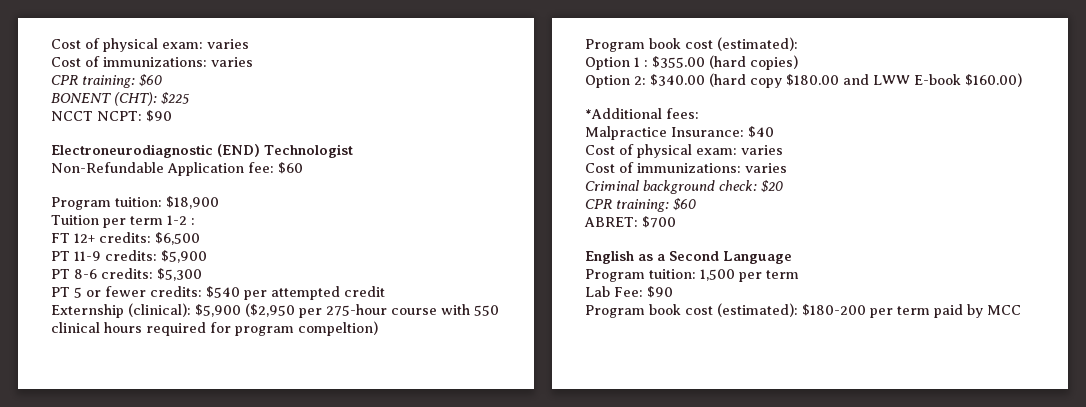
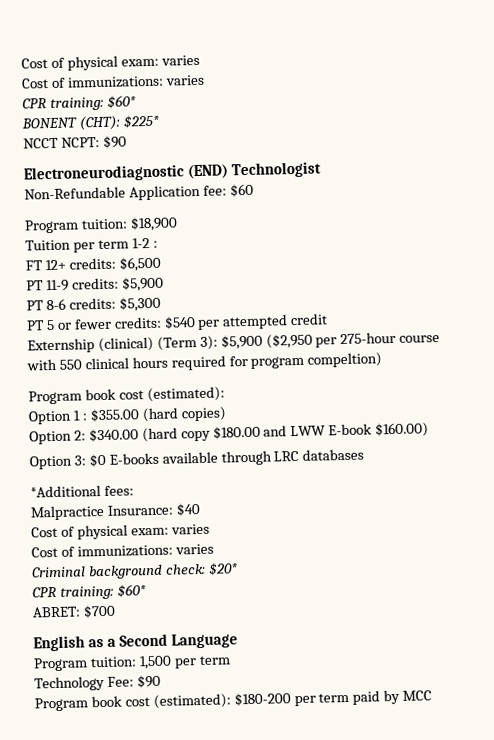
[139,74,162,87] $60 -> [106,95,136,109] $60*
[161,92,190,105] $225 -> [122,114,159,129] $225*
[128,303,191,317] (clinical): -> [97,335,218,353] (clinical) (Term 3):
(1022, 80) none -> [29,448,365,470] // Option 3: $0 E-books available through LRC databases
[761,180,783,193] [585,198,696,212] $20 // CPR training: $60 -> [207,562,238,576] [32,584,146,600] $20* // CPR training: $60*
[585,286,610,297] Lab -> [34,676,105,692] Technology

